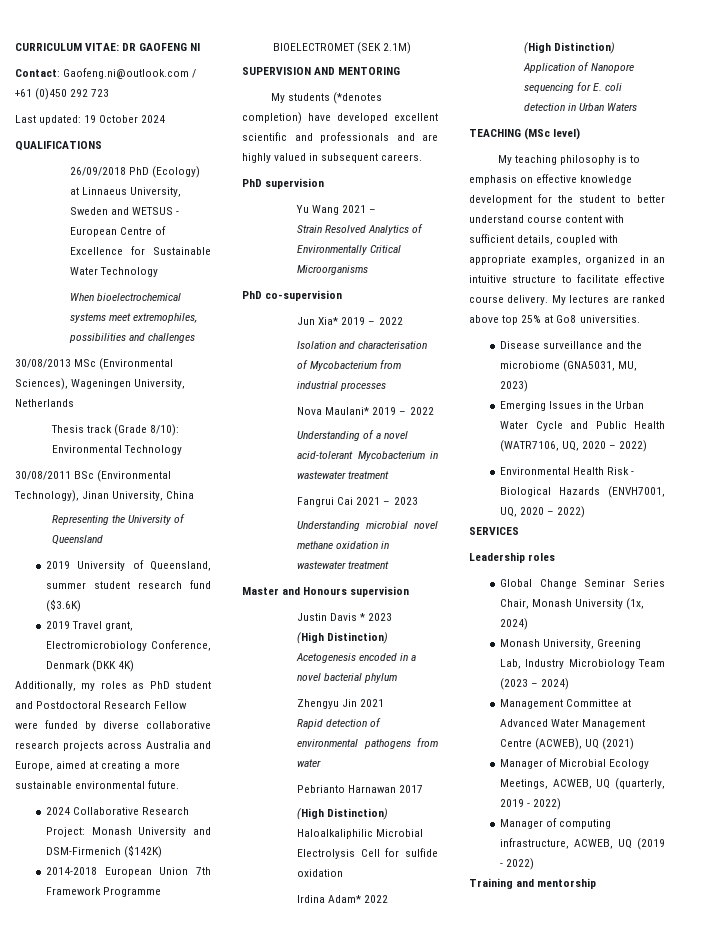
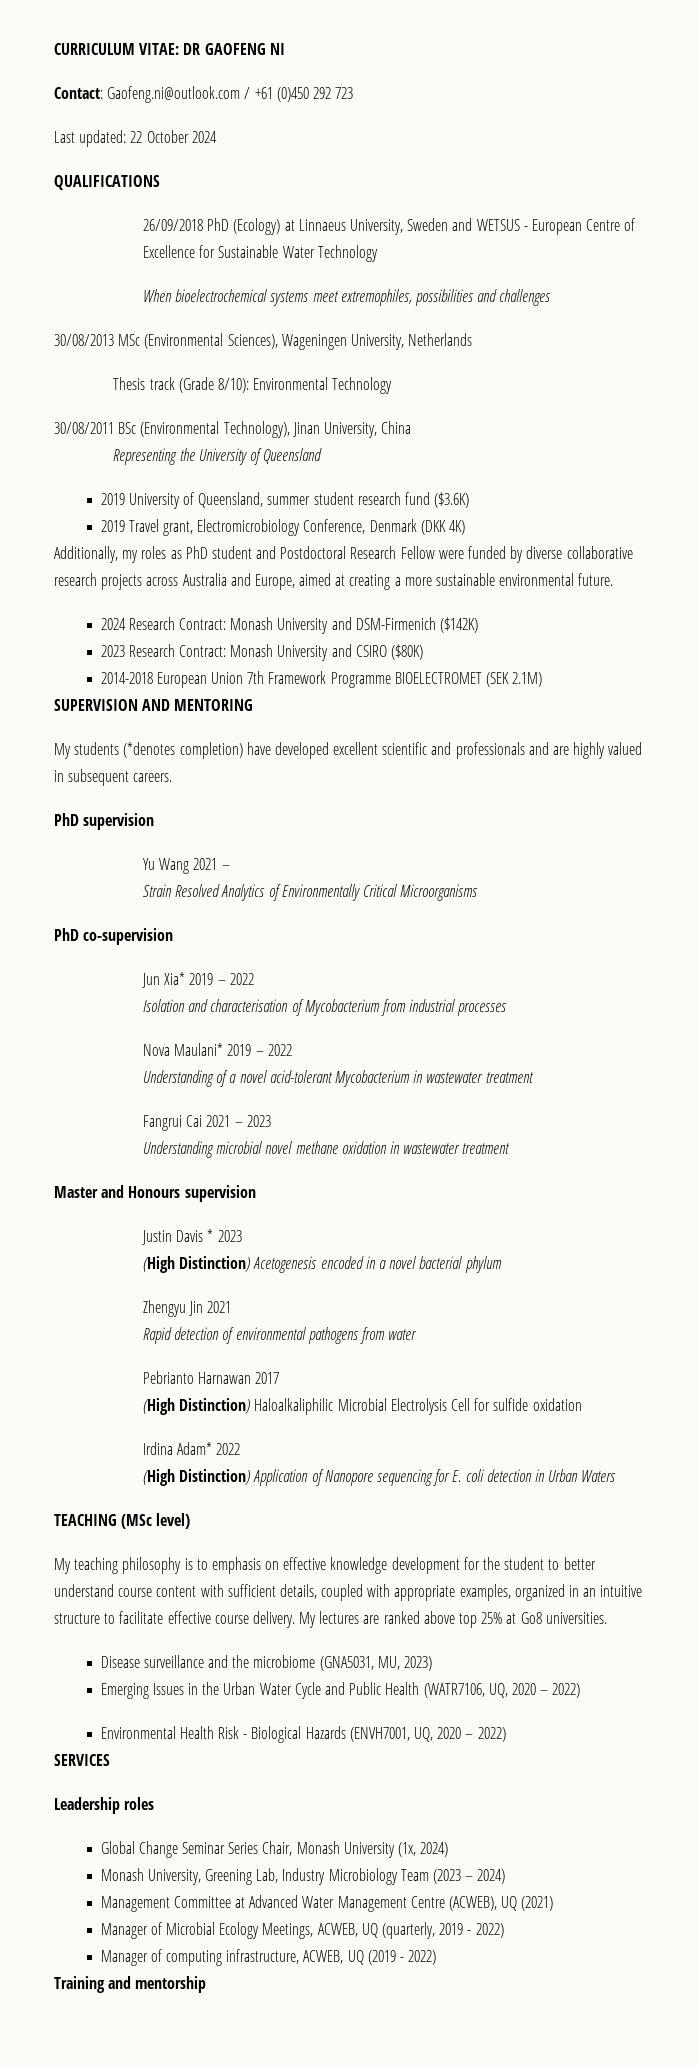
[84,115,97,123] 19 -> [130,131,143,143] 22
[73,807,190,815] [46,827,86,837] Collaborative Research Project: -> [128,617,227,630] Research Contract:
(163, 851) none -> [100,644,424,661] // 2023 Research Contract: Monash University and CSIRO ($80K)

